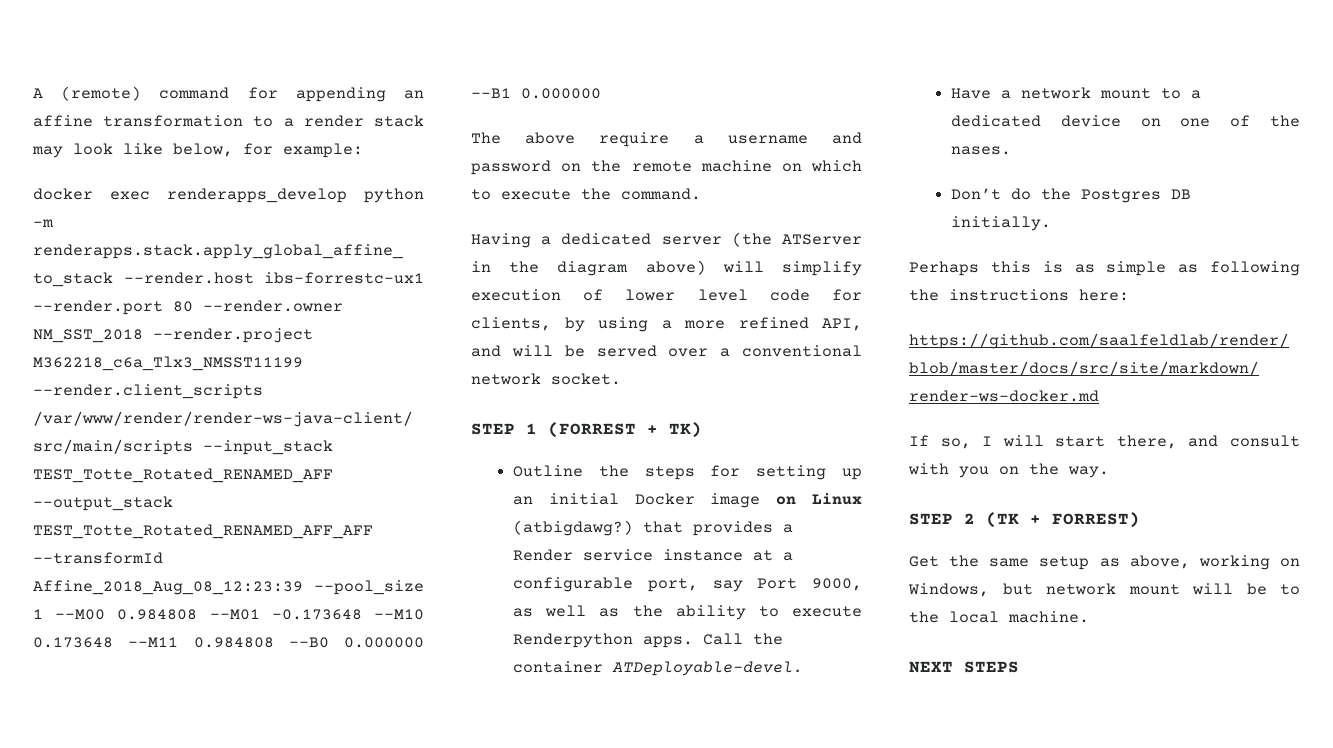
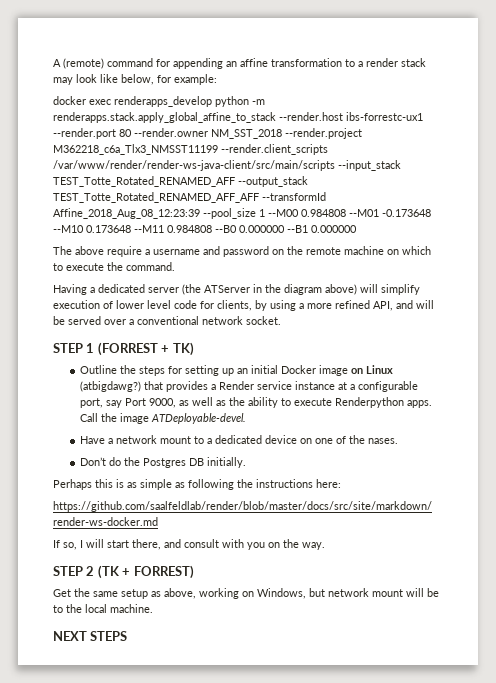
[513,661,604,673] container -> [120,413,150,424] image

